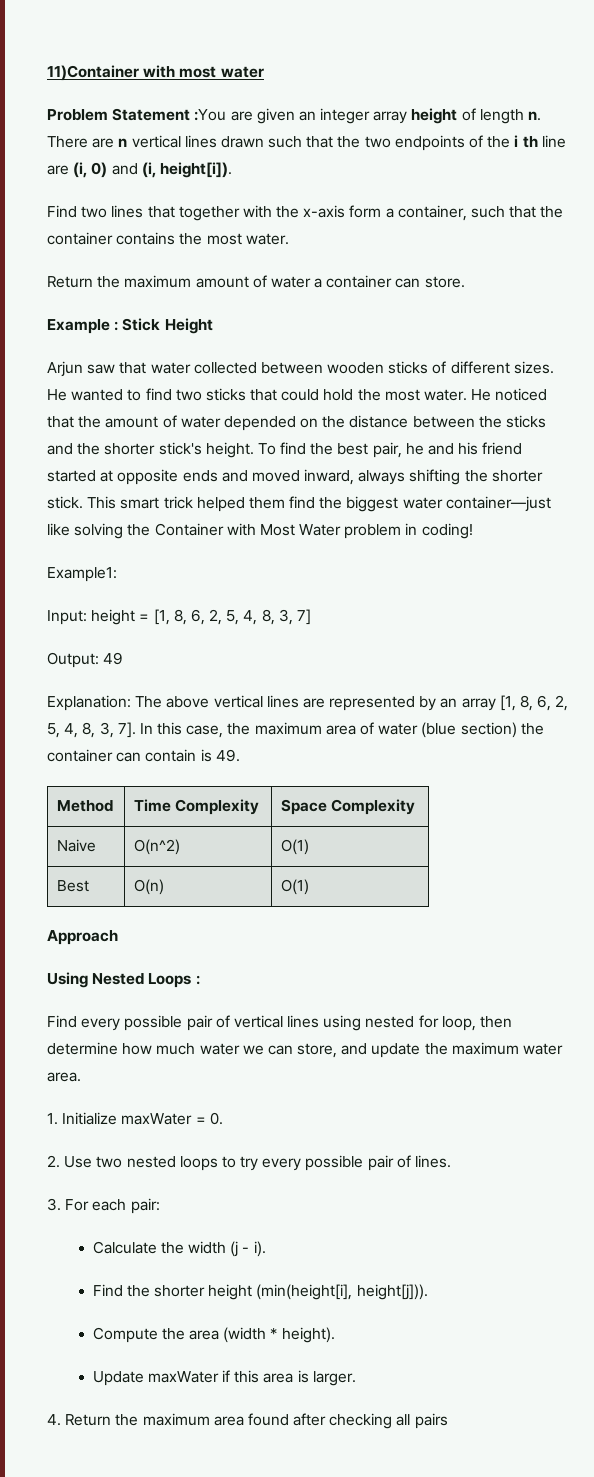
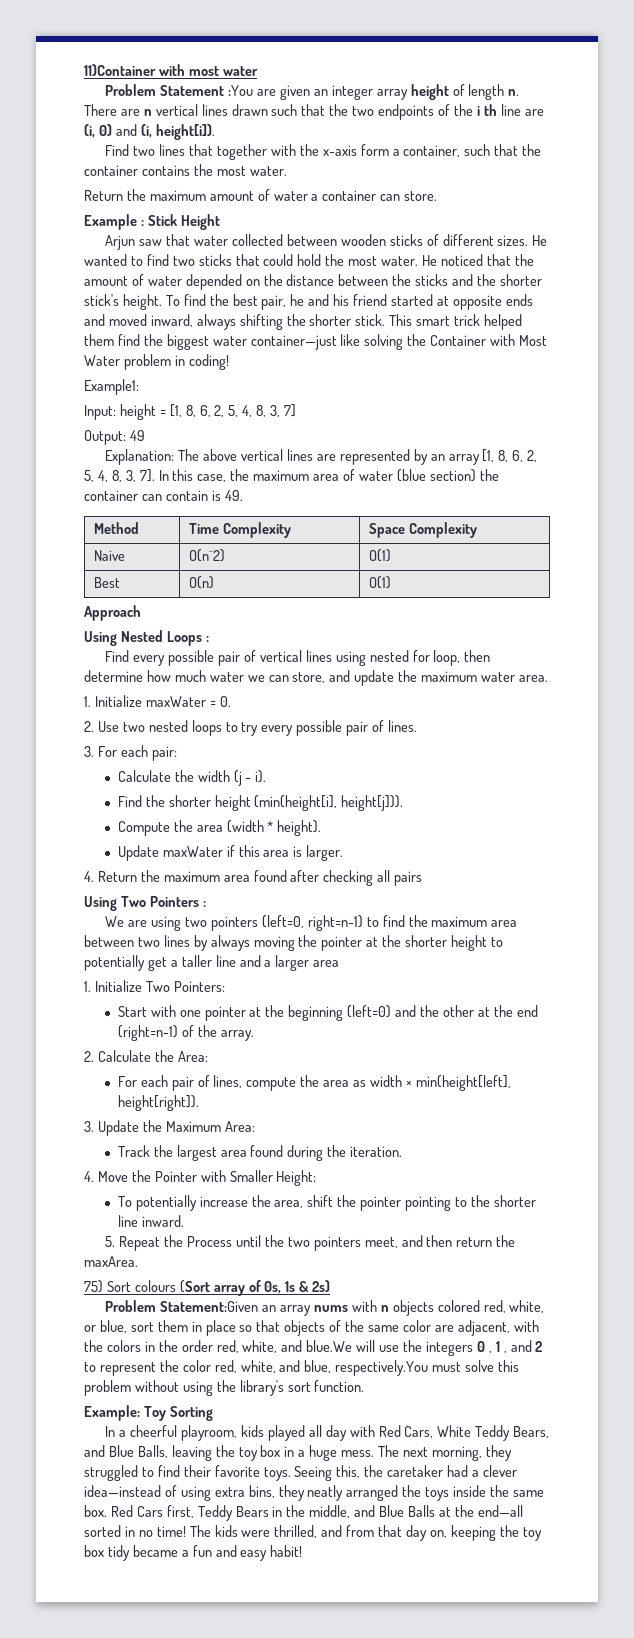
(448, 1421) none -> [84,896,206,911] [105,915,518,931] [84,935,503,951] [84,955,340,971] [84,980,225,992] [117,1005,538,1021] [117,1025,254,1041] [84,1050,208,1062] [117,1075,511,1091] [117,1095,199,1111] [84,1120,255,1136] [117,1145,403,1161] [84,1170,317,1186] [117,1195,536,1211] [117,1215,184,1227] [105,1235,516,1251] [84,1256,138,1267] [84,1280,331,1296] [105,1300,545,1316] [84,1320,539,1336] [84,1340,543,1356] [84,1360,520,1376] [84,1380,365,1396] [84,1405,213,1421] [105,1425,550,1441] [84,1445,512,1461] [84,1465,517,1481] [84,1485,544,1501] [84,1505,523,1521] [84,1525,542,1541] [84,1545,303,1561] // Using Two Pointers : // We are using two pointers (left=0, right=n-1) to find the maximum area between two lines by always moving the pointer at the shorter height to potentially get a taller line and a larger area // 1. Initialize Two Pointers: // Start with one pointer at the beginning (left=0) and the other at the end (right=n-1) of the array. // 2. Calculate the Area: // For each pair of lines, compute the area as width × min(height[left], height[right]). // 3. Update the Maximum Area: // Track the largest area found during the iteration. // 4. Move the Pointer with Smaller Height: // To potentially increase the area, shift the pointer pointing to the shorter line inward. // 5. Repeat the Process until the two pointers meet, and then return the maxArea. // 75) Sort colours (Sort array of 0s, 1s & 2s) // Problem Statement:Given an array nums with n objects colored red, white, or blue, sort them in place so that objects of the same color are adjacent, with the colors in the order red, white, and blue.We will use the integers 0 , 1 , and 2 to represent the color red, white, and blue, respectively.You must solve this problem without using the library's sort function. // Example: Toy Sorting // In a cheerful playroom, kids played all day with Red Cars, White Teddy Bears, and Blue Balls, leaving the toy box in a huge mess. The next morning, they struggled to find their favorite toys. Seeing this, the caretaker had a clever idea—instead of using extra bins, they neatly arranged the toys inside the same box. Red Cars first, Teddy Bears in the middle, and Blue Balls at the end—all sorted in no time! The kids were thrilled, and from that day on, keeping the toy box tidy became a fun and easy habit!

